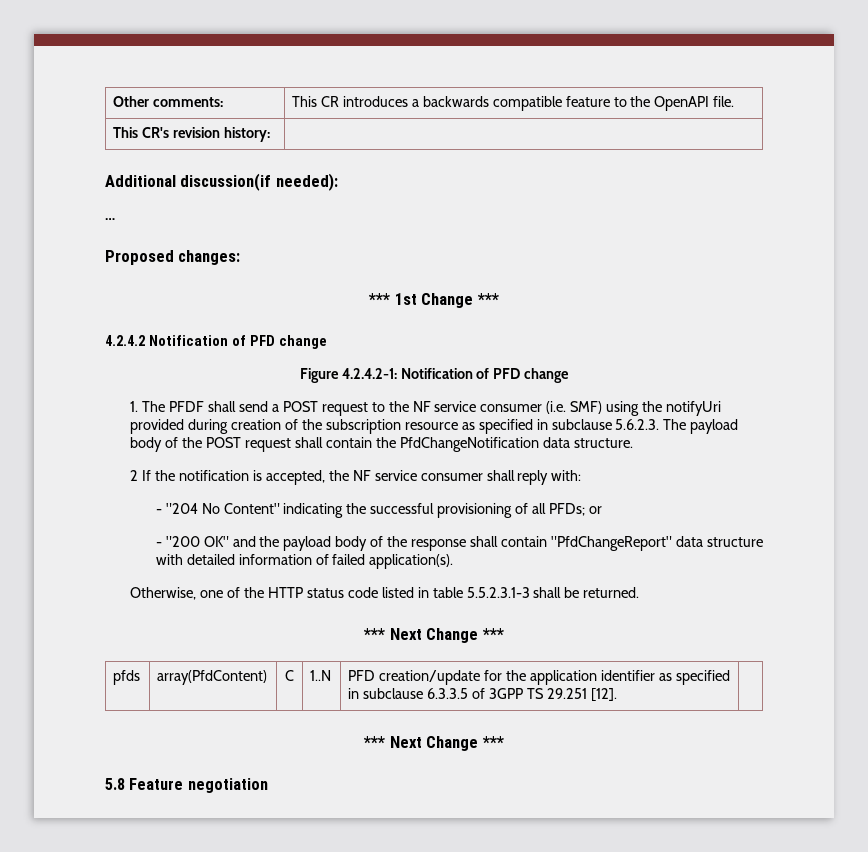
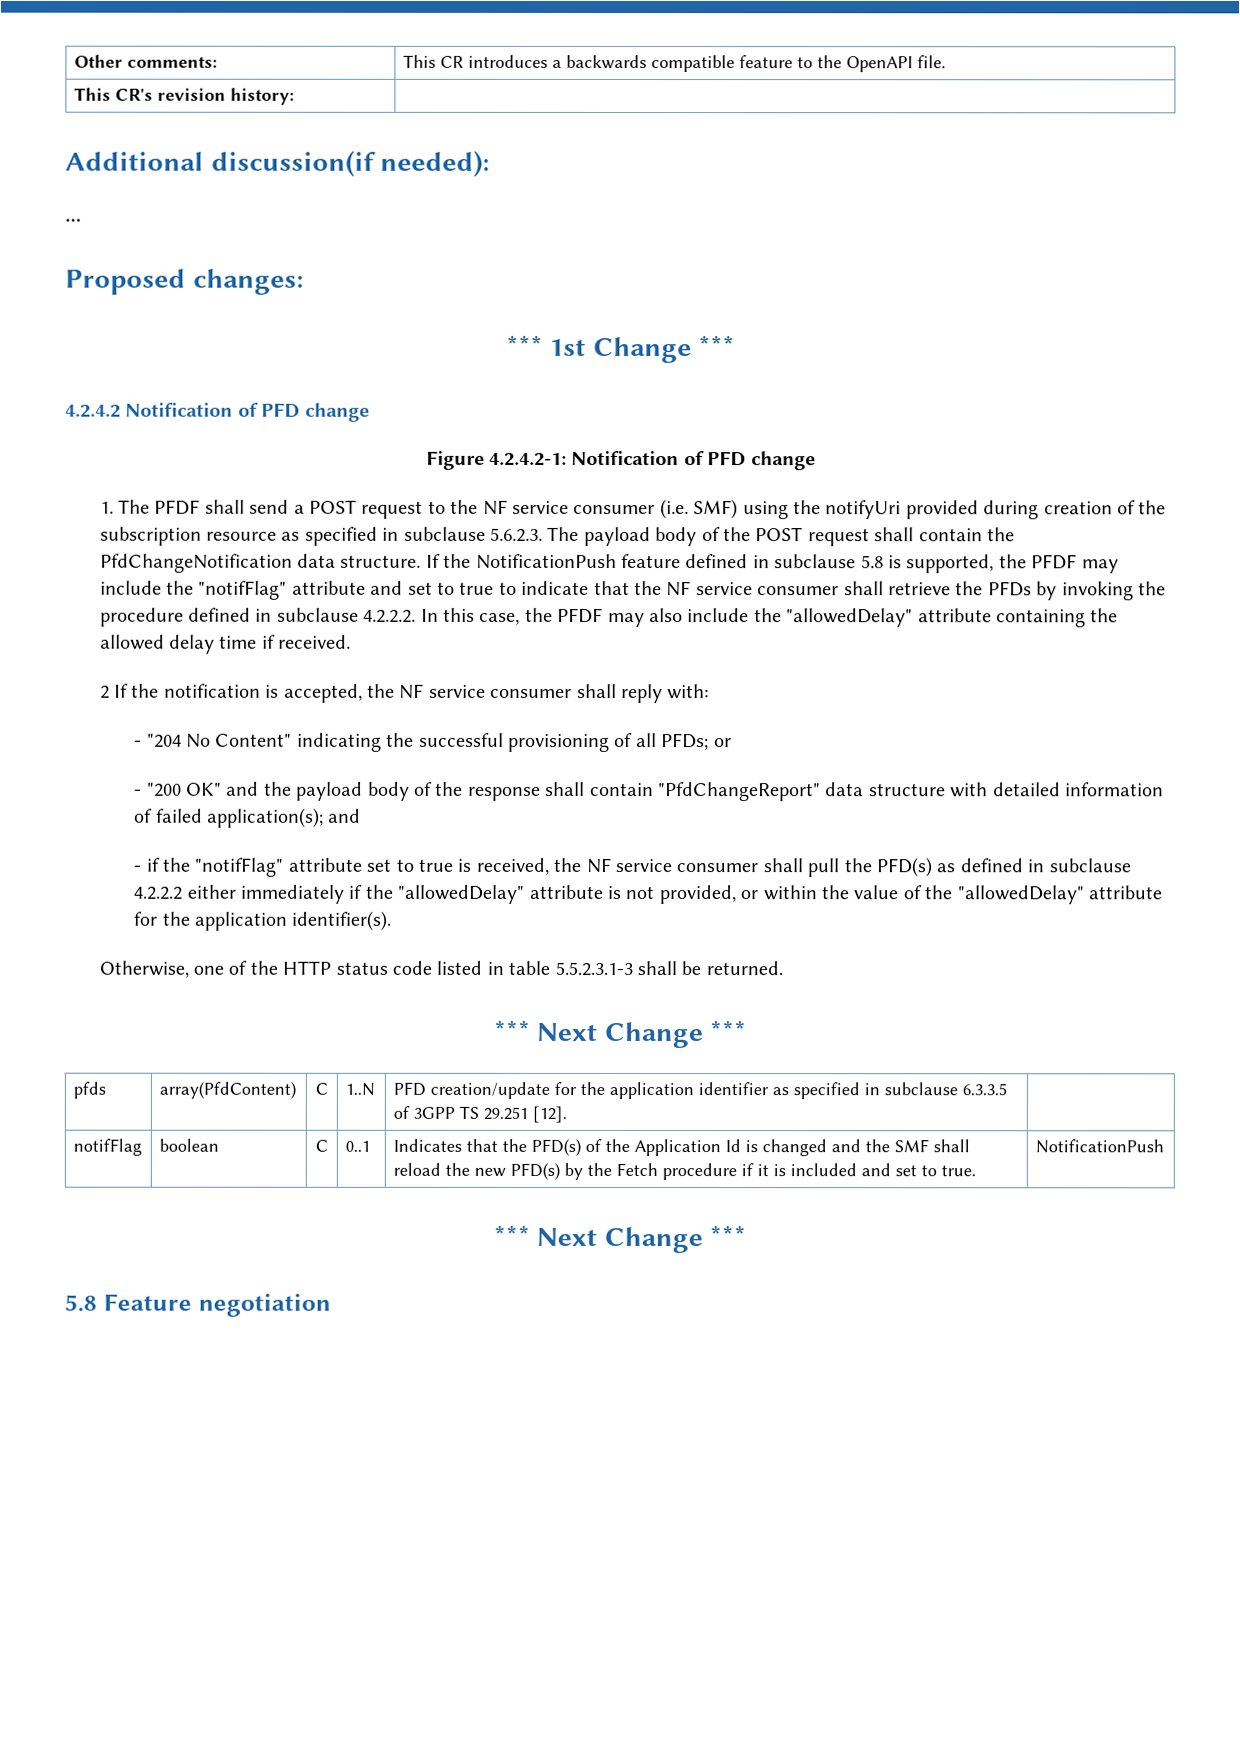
(633, 443) none -> [425,553,1119,574] [99,580,1167,601] [99,607,1119,628] [99,634,352,654] If the NotificationPush feature defined in subclause 5.8 is supported, the PFDF may include the "notifFlag" attribute and set to true to indicate that the NF service consumer shall retrieve the PFDs by invoking the procedure defined in subclause 4.2.2.2. In this case, the PFDF may also include the "allowedDelay" attribute containing the allowed delay time if received.
[369,554,454,569] application(s). -> [207,807,362,828] [134,857,1132,878] [133,884,1163,905] [133,910,392,931] application(s); and // - if the "notifFlag" attribute set to true is received, the NF service consumer shall pull the PFD(s) as defined in subclause 4.2.2.2 either immediately if the "allowedDelay" attribute is not provided, or within the value of the "allowedDelay" attribute for the application identifier(s).
(617, 694) none -> [72,1138,142,1156] [158,1138,219,1152] [315,1139,328,1152] [344,1140,370,1152] [392,1138,970,1157] [392,1162,976,1181] [1034,1139,1164,1154] // notifFlag | boolean | C | 0..1 | Indicates that the PFD(s) of the Application Id is changed and the SMF shall reload the new PFD(s) by the Fetch procedure if it is included and set to true. | NotificationPush

